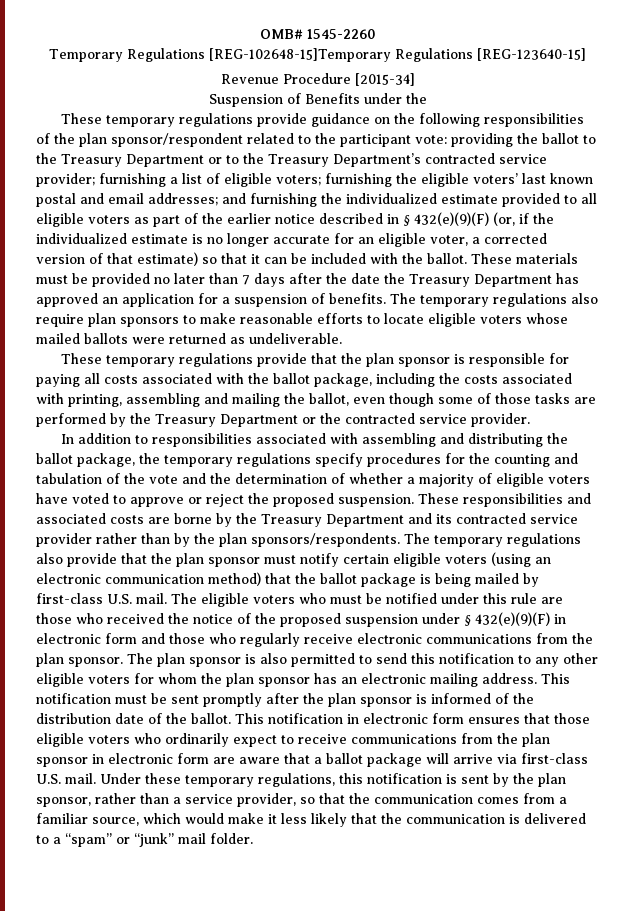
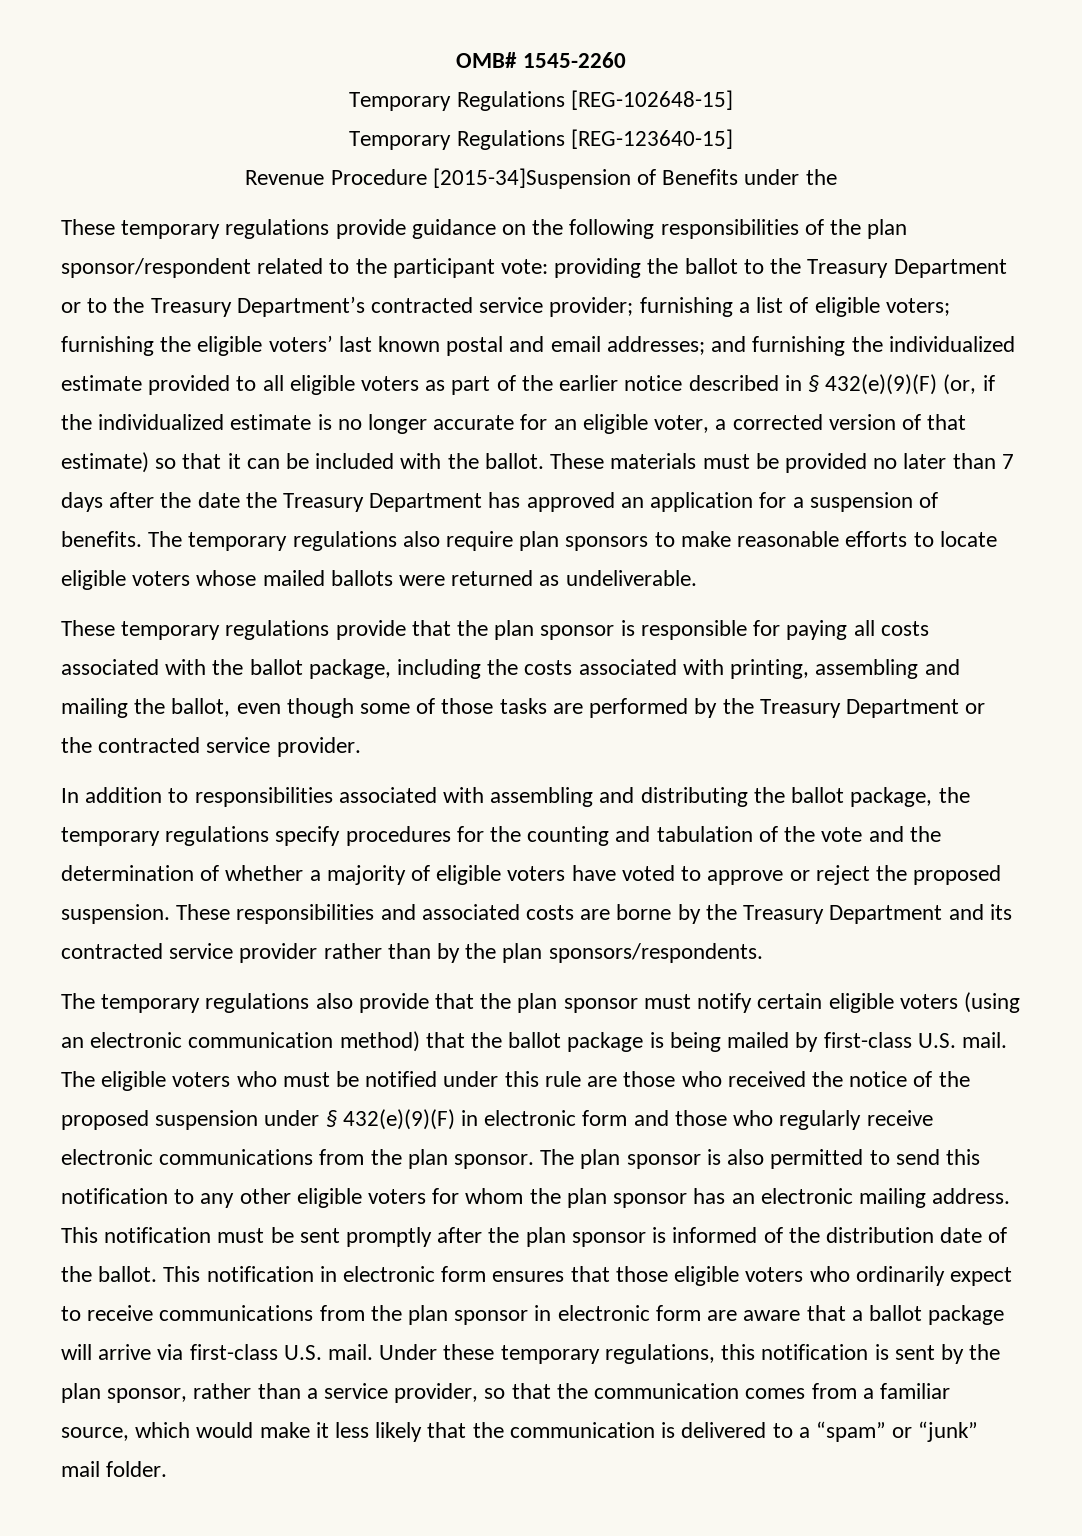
[208,48,392,62] [REG-102648-15]Temporary -> [570,90,733,110] [349,131,452,150] [REG-102648-15] // Temporary
[354,73,415,86] [208,94,283,107] [2015-34] // Suspension -> [432,168,631,189] [2015-34]Suspension
(400, 540) none -> (763, 953) //

